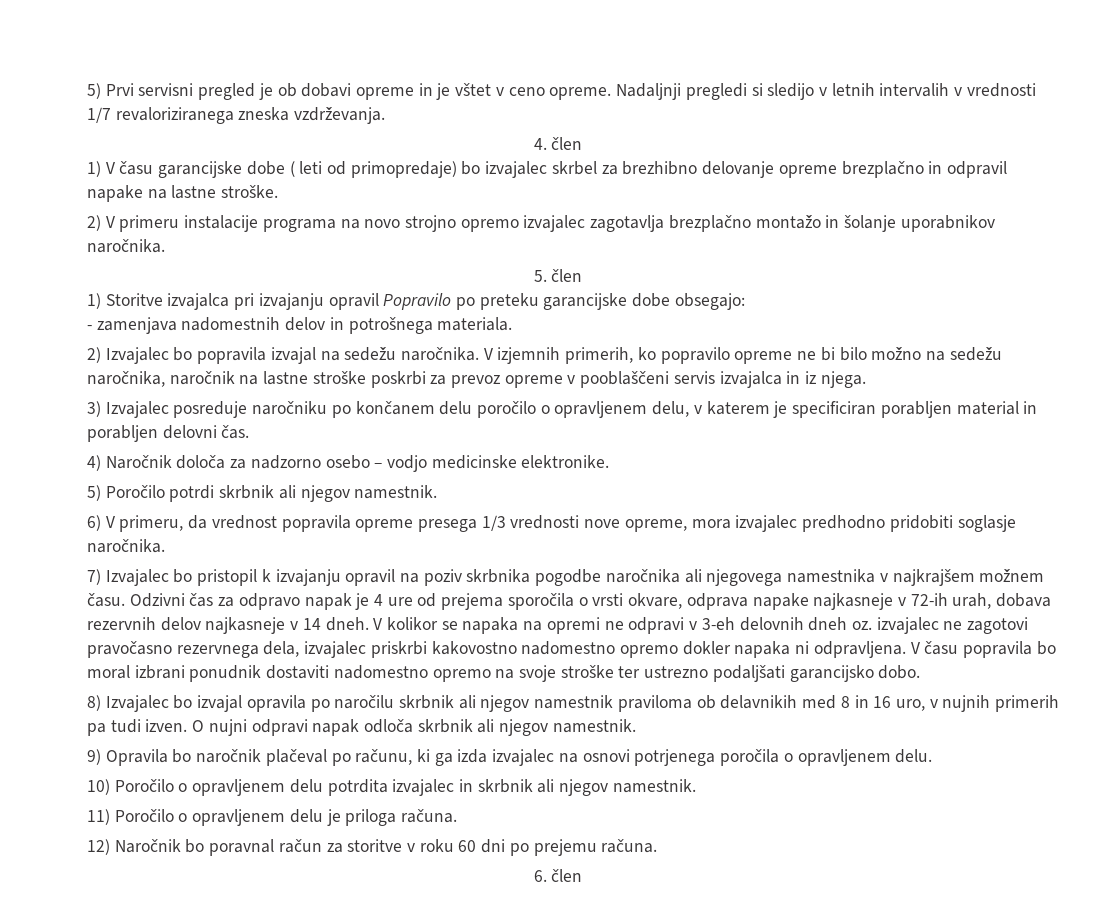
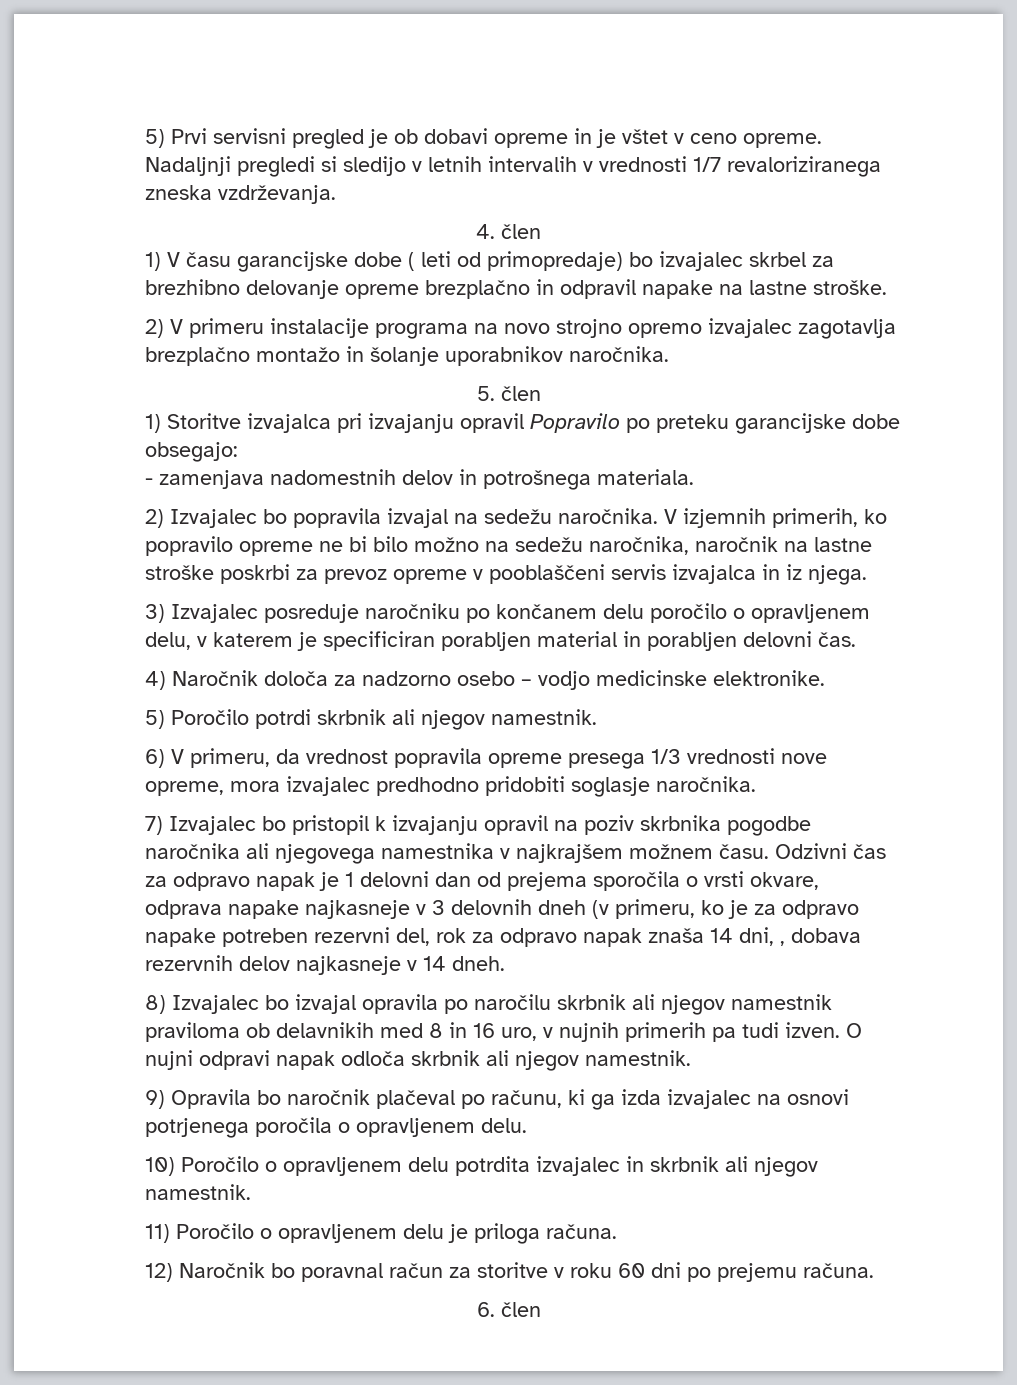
[373,594,413,606] 4 ure -> [344,871,471,887] 1 delovni dan
[910,593,992,609] 72-ih urah, -> [431,899,859,919] [144,927,785,947] 3 delovnih dneh (v primeru, ko je za odpravo napake potreben rezervni del, rok za odpravo napak znaša 14 dni, ,
[373,617,1029,634] [86,641,1056,658] [86,665,921,682] V kolikor se napaka na opremi ne odpravi v 3-eh delovnih dneh oz. izvajalec ne zagotovi pravočasno rezervnega dela, izvajalec priskrbi kakovostno nadomestno opremo dokler napaka ni odpravljena. V času popravila bo moral izbrani ponudnik dostaviti nadomestno opremo na svoje stroške ter ustrezno podaljšati garancijsko dobo. -> (505, 963) none

